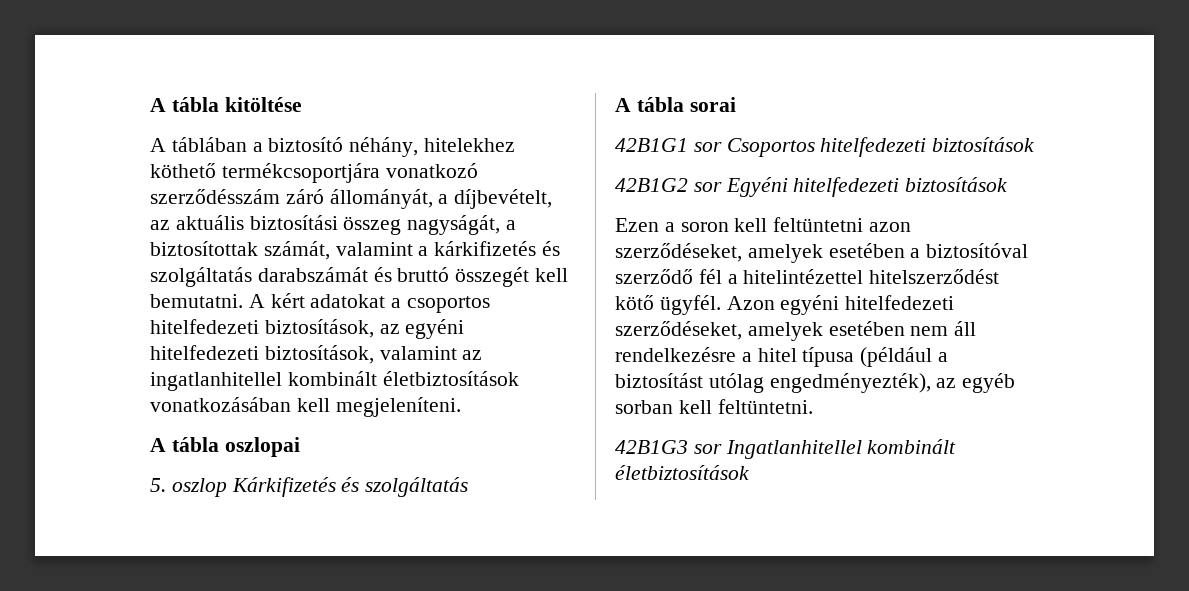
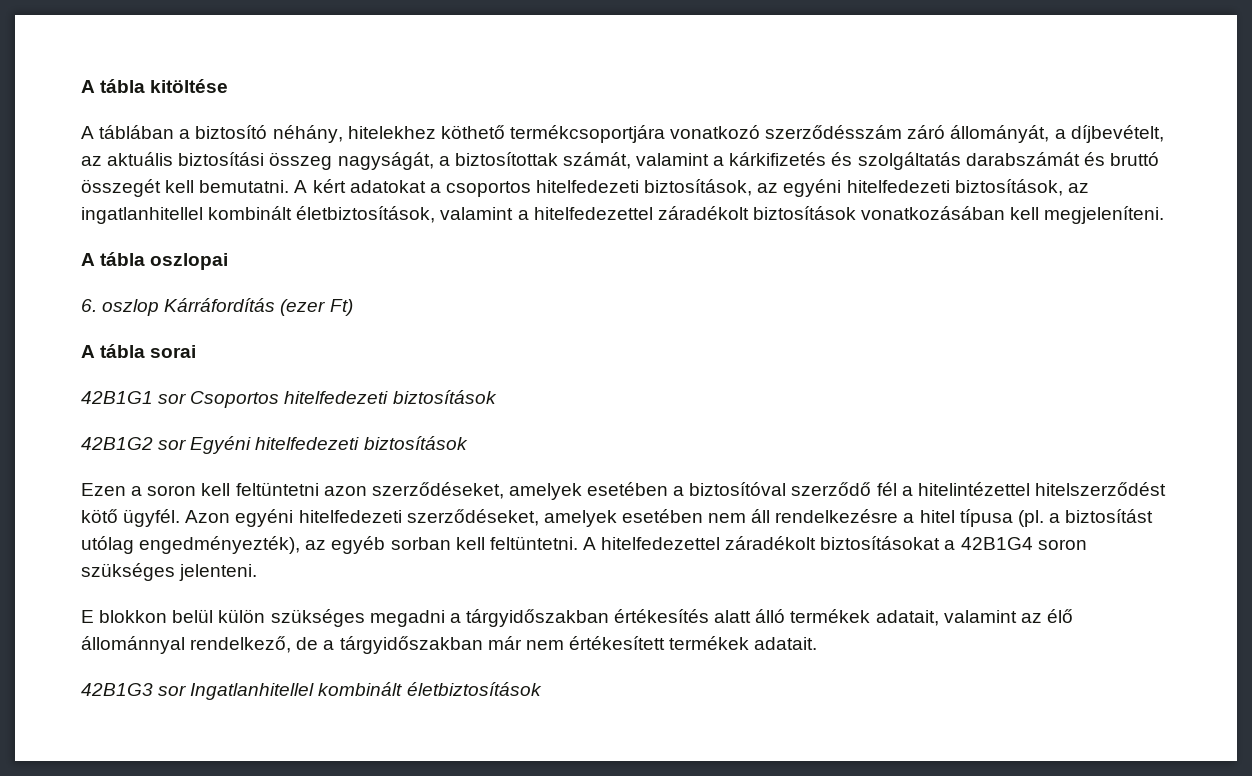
[379,346,457,360] valamint -> (1063, 187) none
[382,371,519,386] életbiztosítások -> [296,206,856,223] életbiztosítások, valamint a hitelfedezettel záradékolt biztosítások
[150,477,469,497] 5. oszlop Kárkifizetés és szolgáltatás -> [81,298,353,316] 6. oszlop Kárráfordítás (ezer Ft)
[860,347,933,367] (például -> [1017,510,1044,527] (pl.
(813, 406) none -> [582,536,1087,550] [81,563,258,581] [81,609,1073,627] [81,636,818,654] A hitelfedezettel záradékolt biztosításokat a 42B1G4 soron szükséges jelenteni. // E blokkon belül külön szükséges megadni a tárgyidőszakban értékesítés alatt álló termékek adatait, valamint az élő állománnyal rendelkező, de a tárgyidőszakban már nem értékesített termékek adatait.

